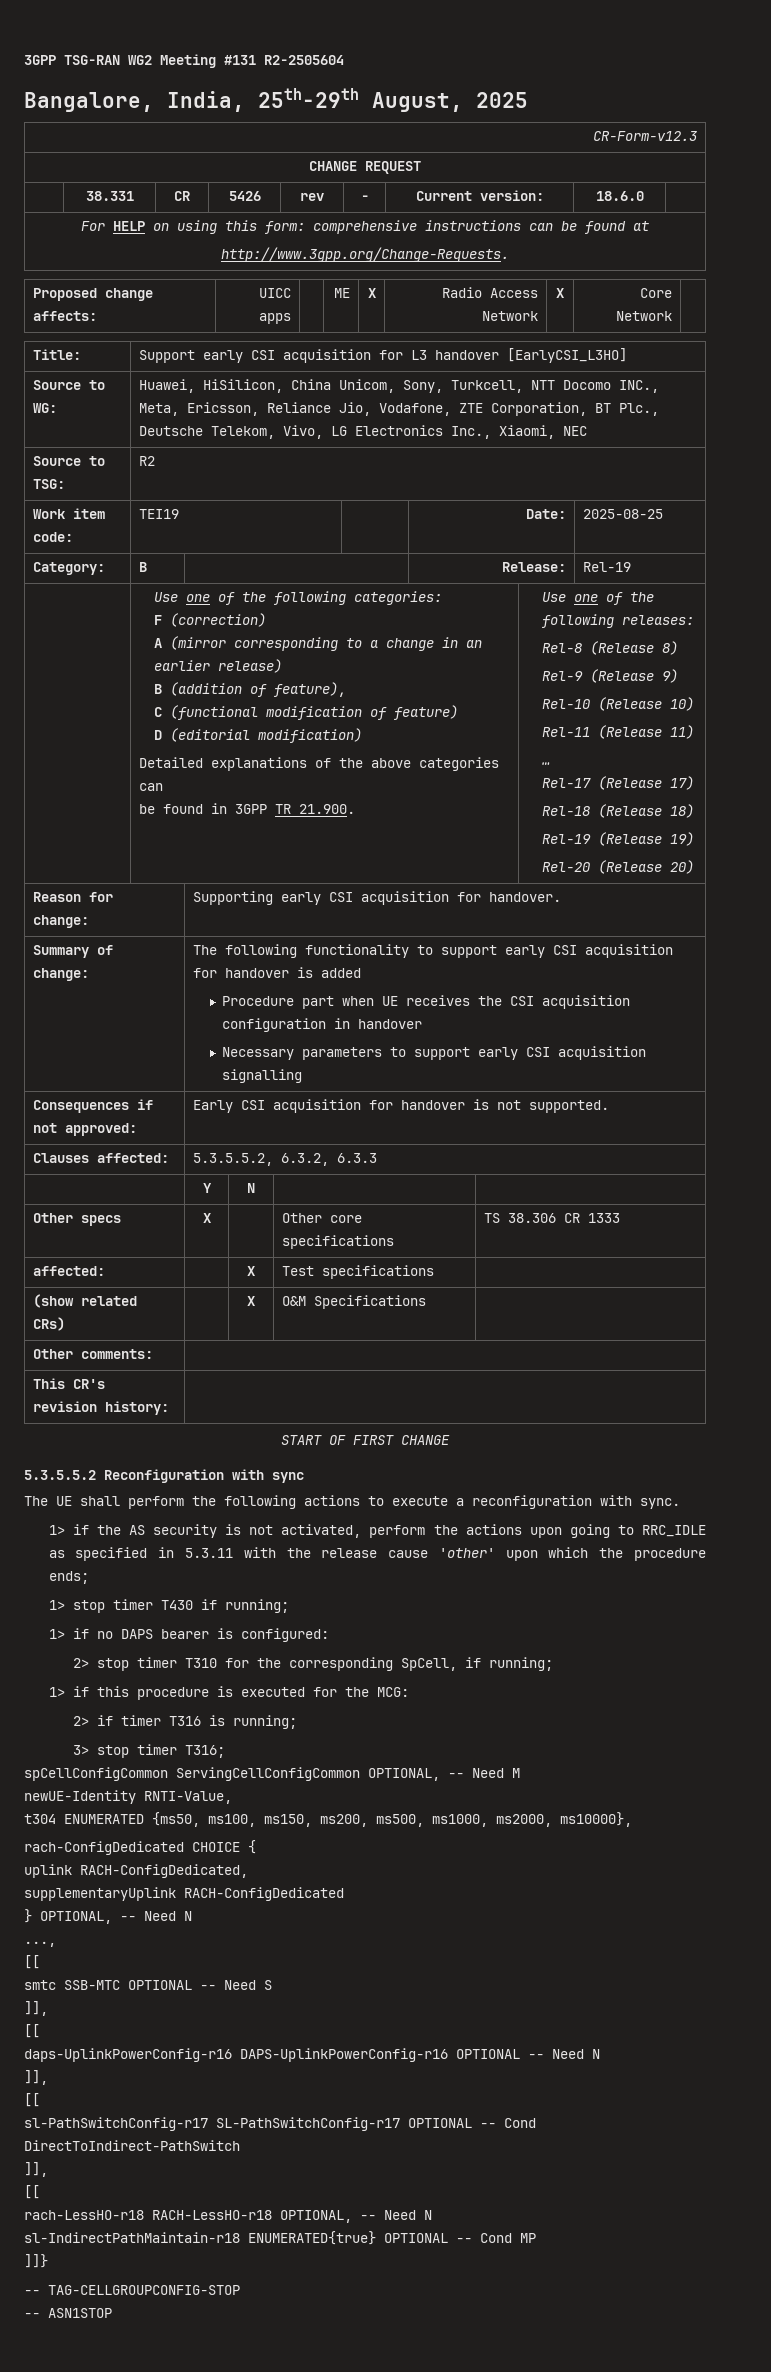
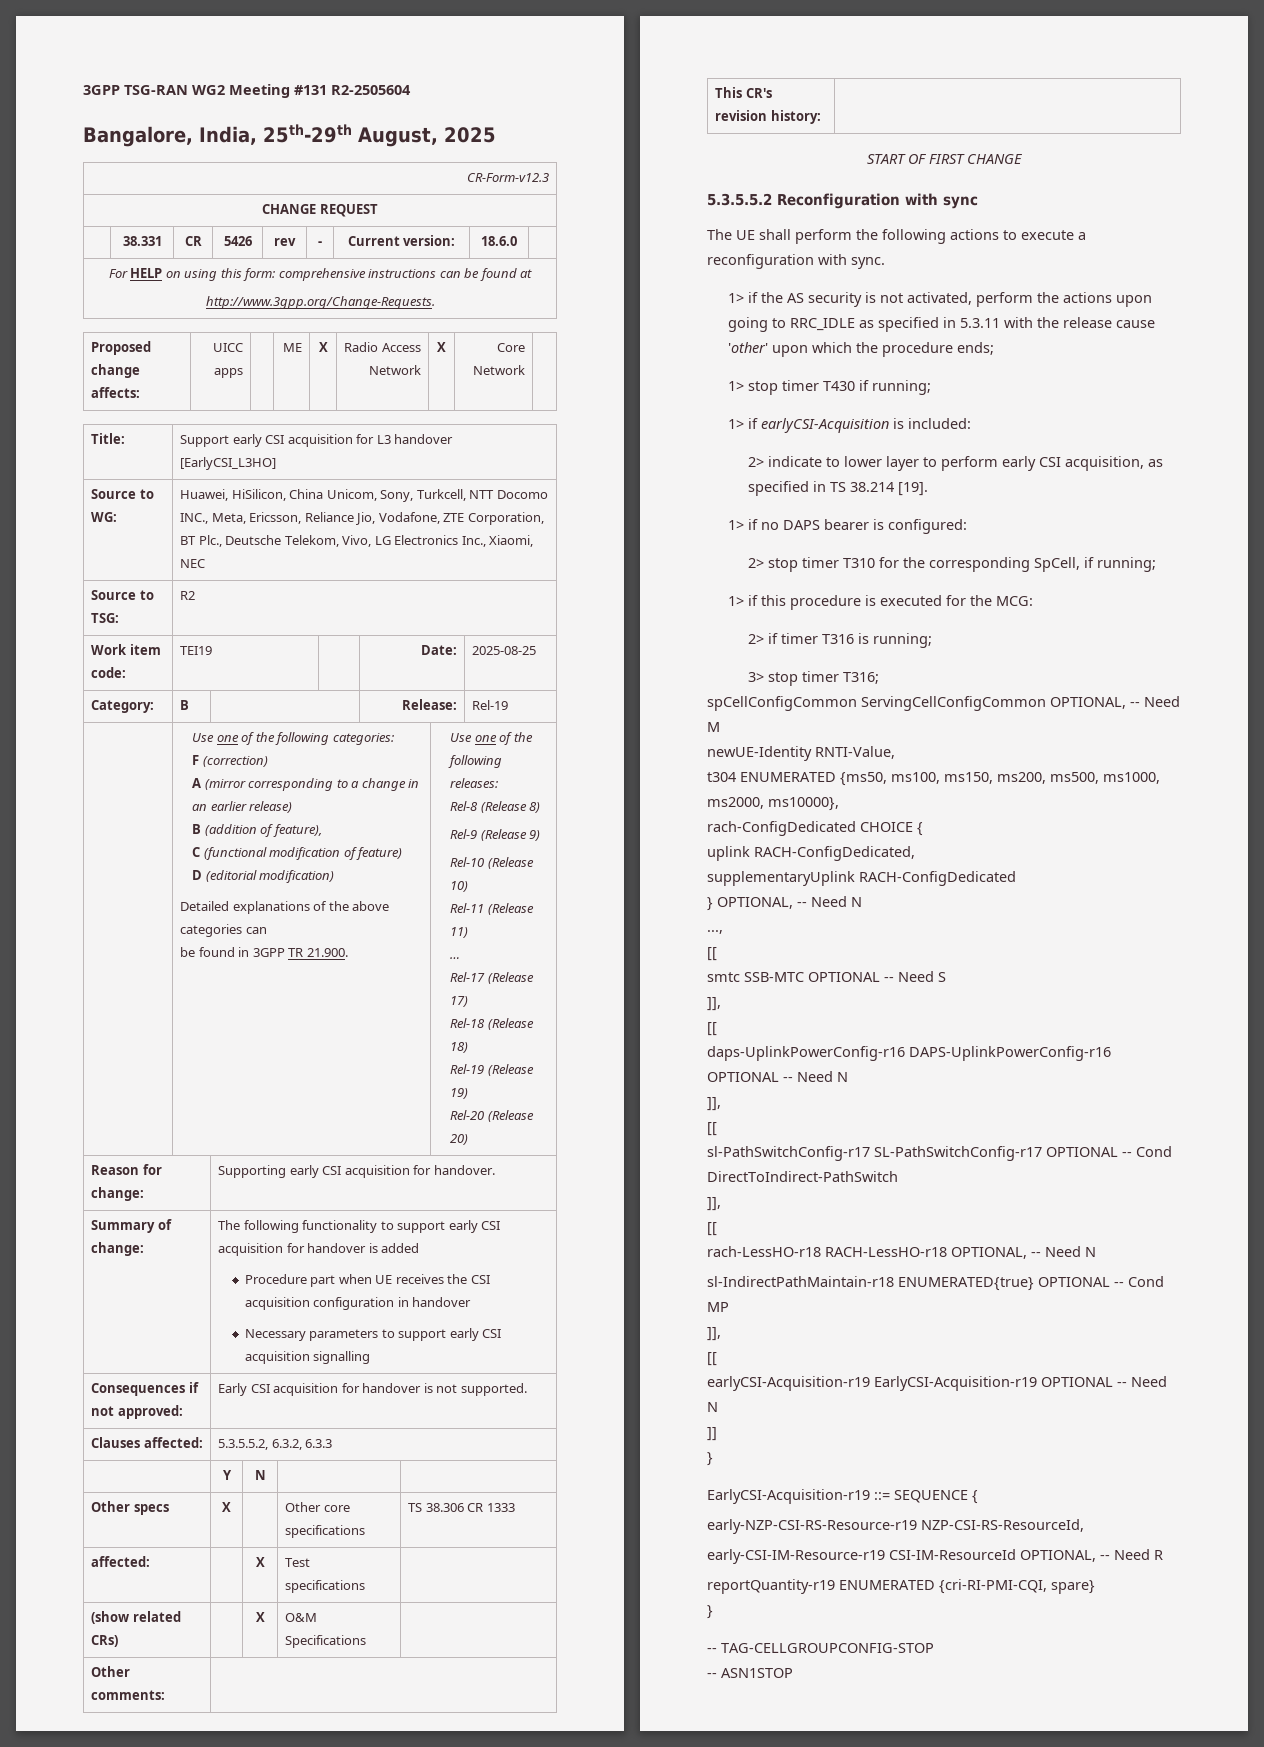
(289, 1606) none -> [727,418,971,433] [748,456,1164,471] [748,481,929,496] // 1> if earlyCSI-Acquisition is included: // 2> indicate to lower layer to perform early CSI acquisition, as specified in TS 38.214 [19].
[24,2254,48,2268] ]]} -> [707,1327,721,1341] [707,1352,717,1366] [707,1376,1167,1391] [707,1402,718,1412] [707,1427,717,1441] [707,1452,713,1466] [707,1489,978,1504] [707,1519,1084,1534] [707,1549,1163,1564] [707,1579,1095,1594] [707,1605,713,1619] ]], // [[ // earlyCSI-Acquisition-r19 EarlyCSI-Acquisition-r19 OPTIONAL -- Need N // ]] // } // EarlyCSI-Acquisition-r19 ::= SEQUENCE { // early-NZP-CSI-RS-Resource-r19 NZP-CSI-RS-ResourceId, // early-CSI-IM-Resource-r19 CSI-IM-ResourceId OPTIONAL, -- Need R // reportQuantity-r19 ENUMERATED {cri-RI-PMI-CQI, spare} // }

